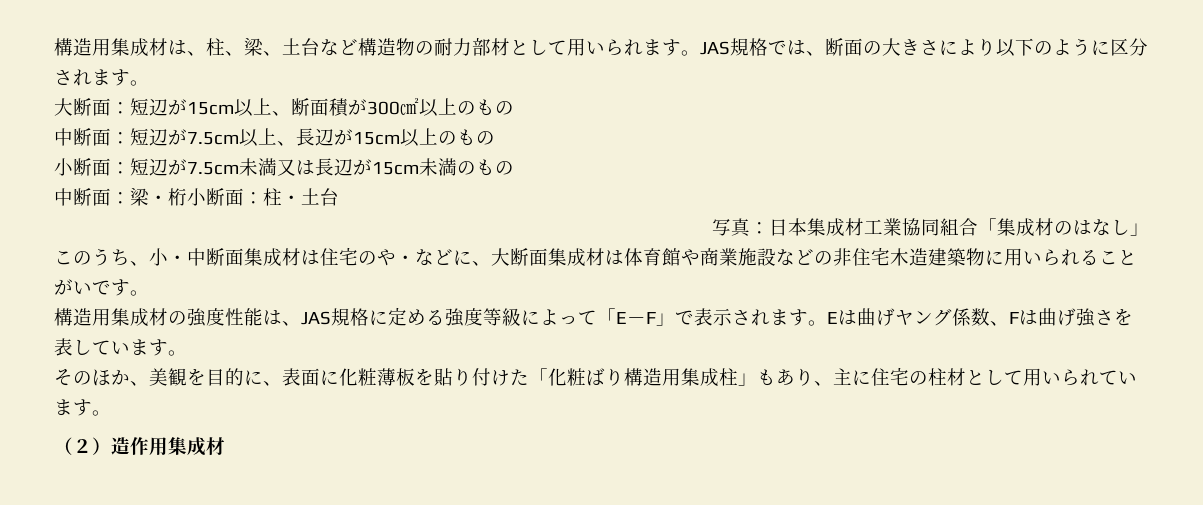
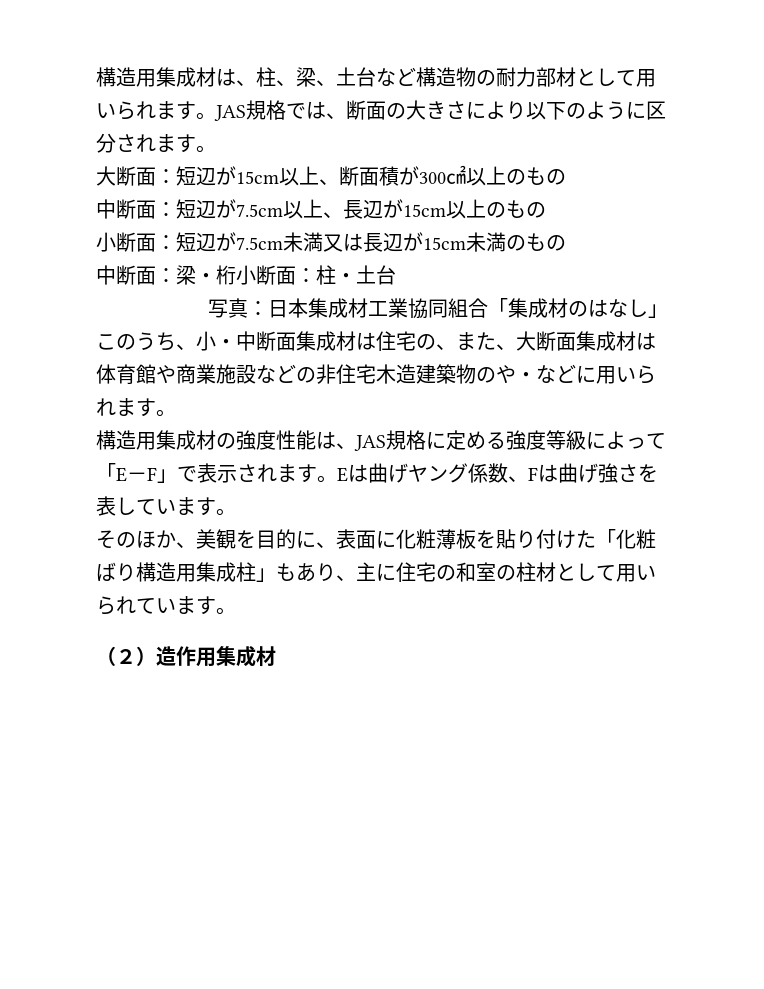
[377,249,472,266] や・などに -> [436,332,496,350] 、また
[985,248,1137,266] [54,279,111,295] に用いられることがいで -> [476,364,656,384] [96,398,136,416] のや・などに用いられま
(928, 378) none -> [456,562,516,582] 和室の

